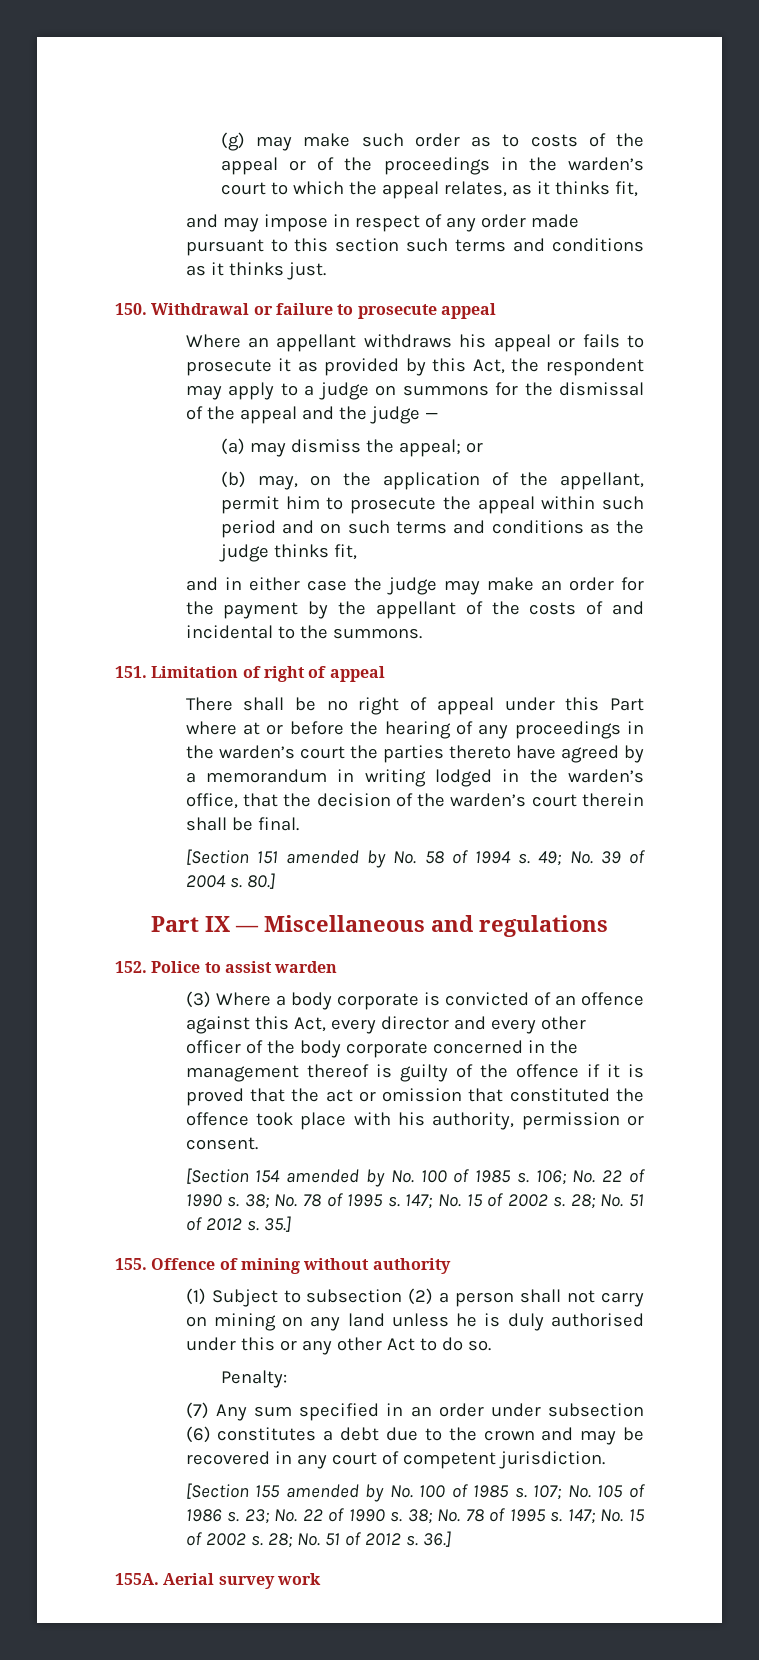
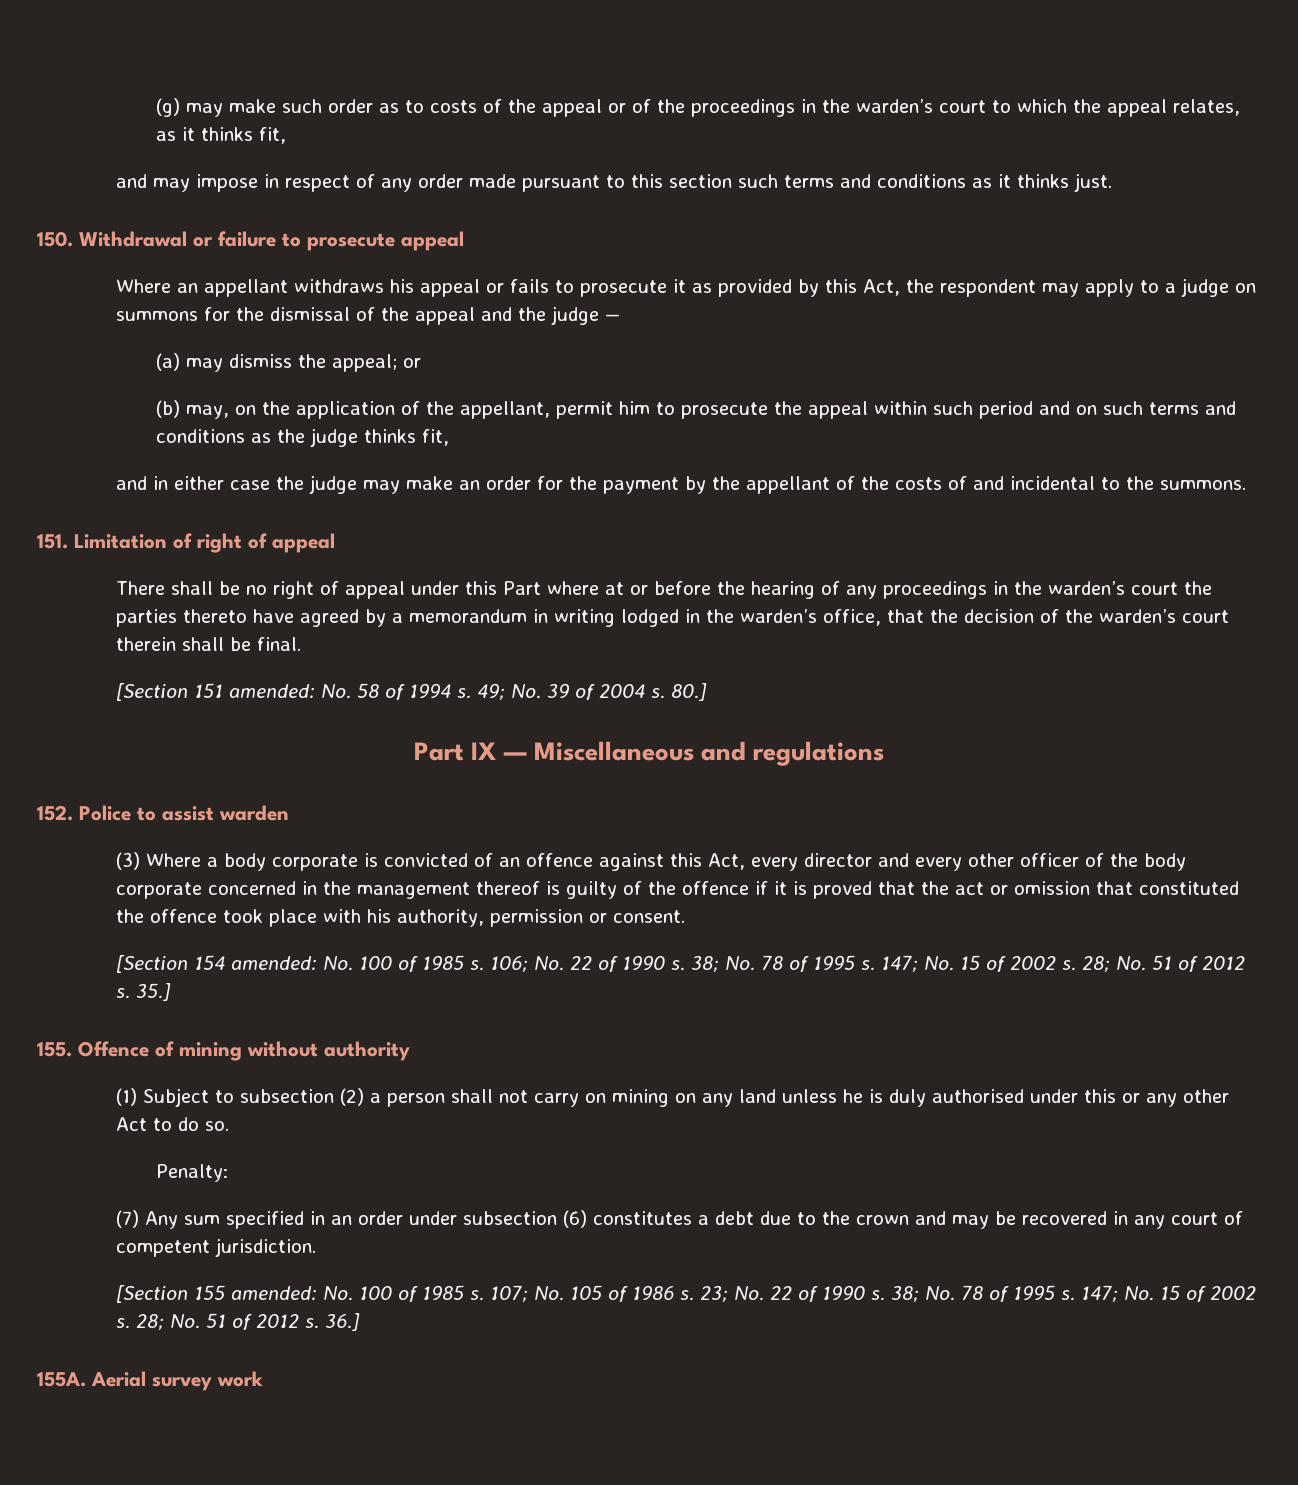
[286,850,387,868] amended by -> [229,684,316,699] amended:
[286,1169,385,1187] amended by -> [231,956,318,971] amended:
[285,1484,385,1502] amended by -> [231,1286,318,1301] amended:

